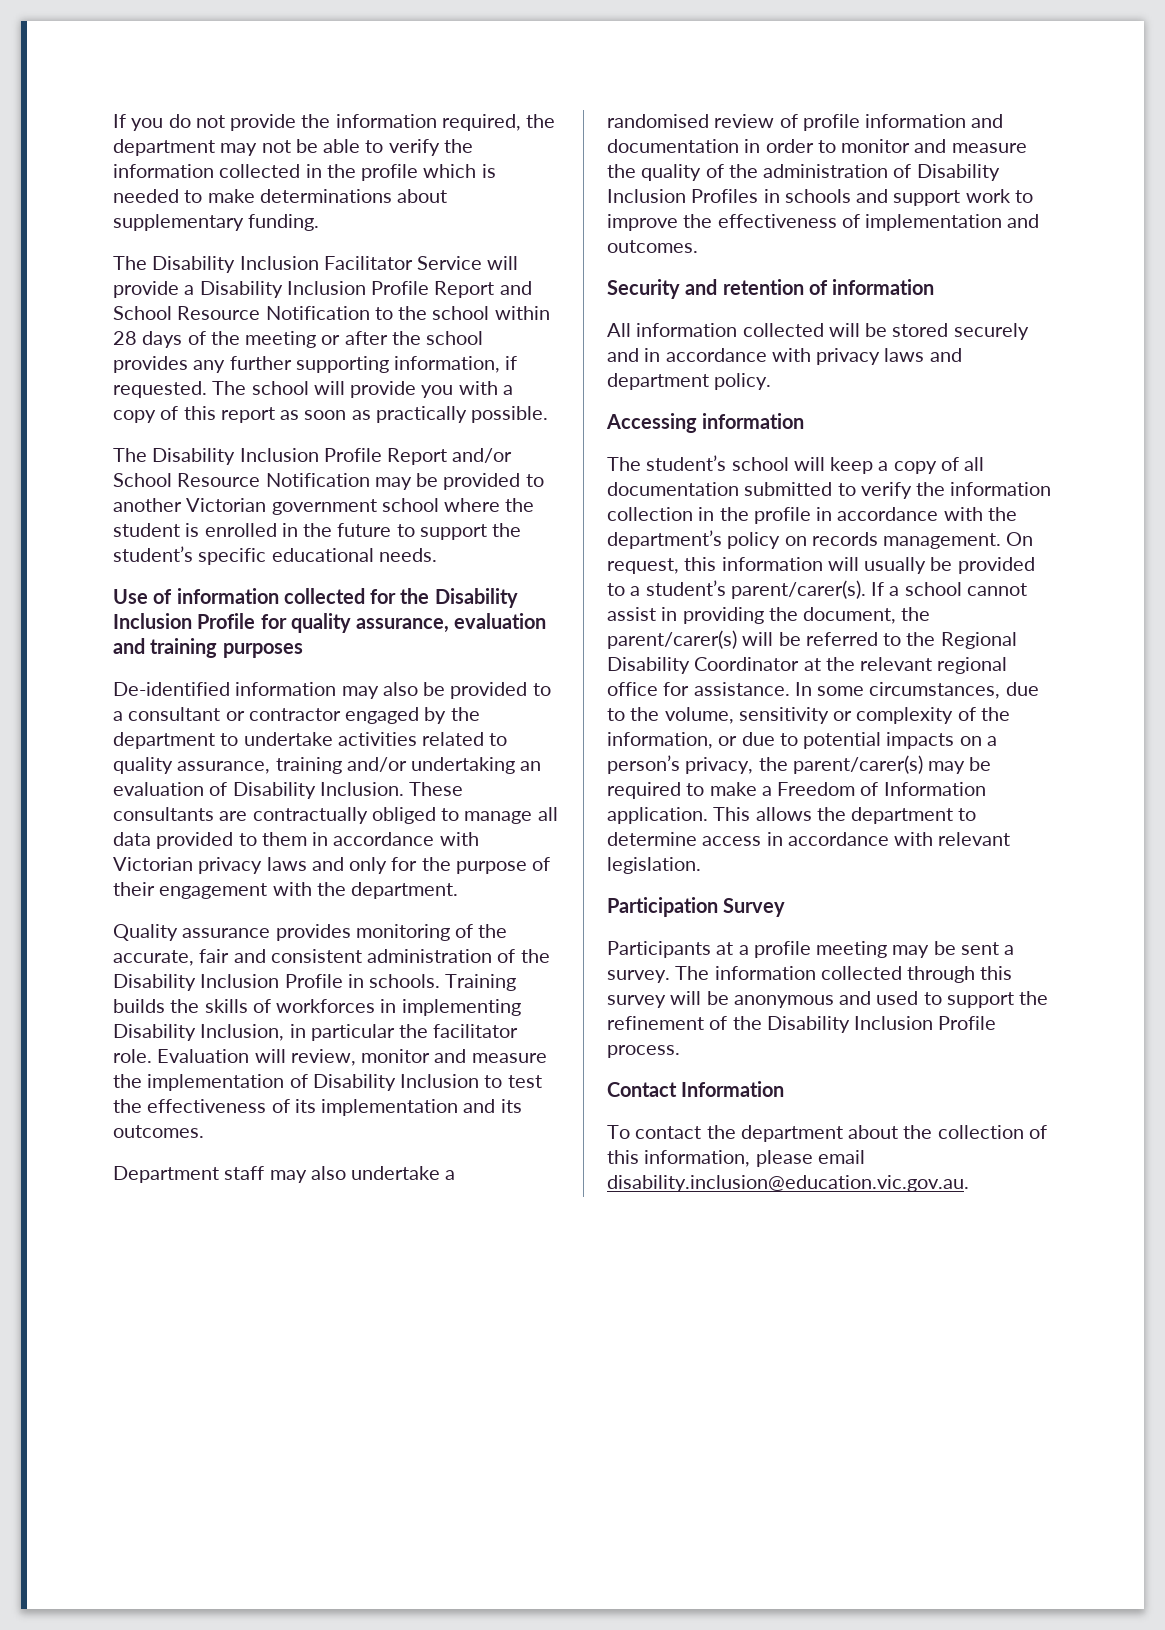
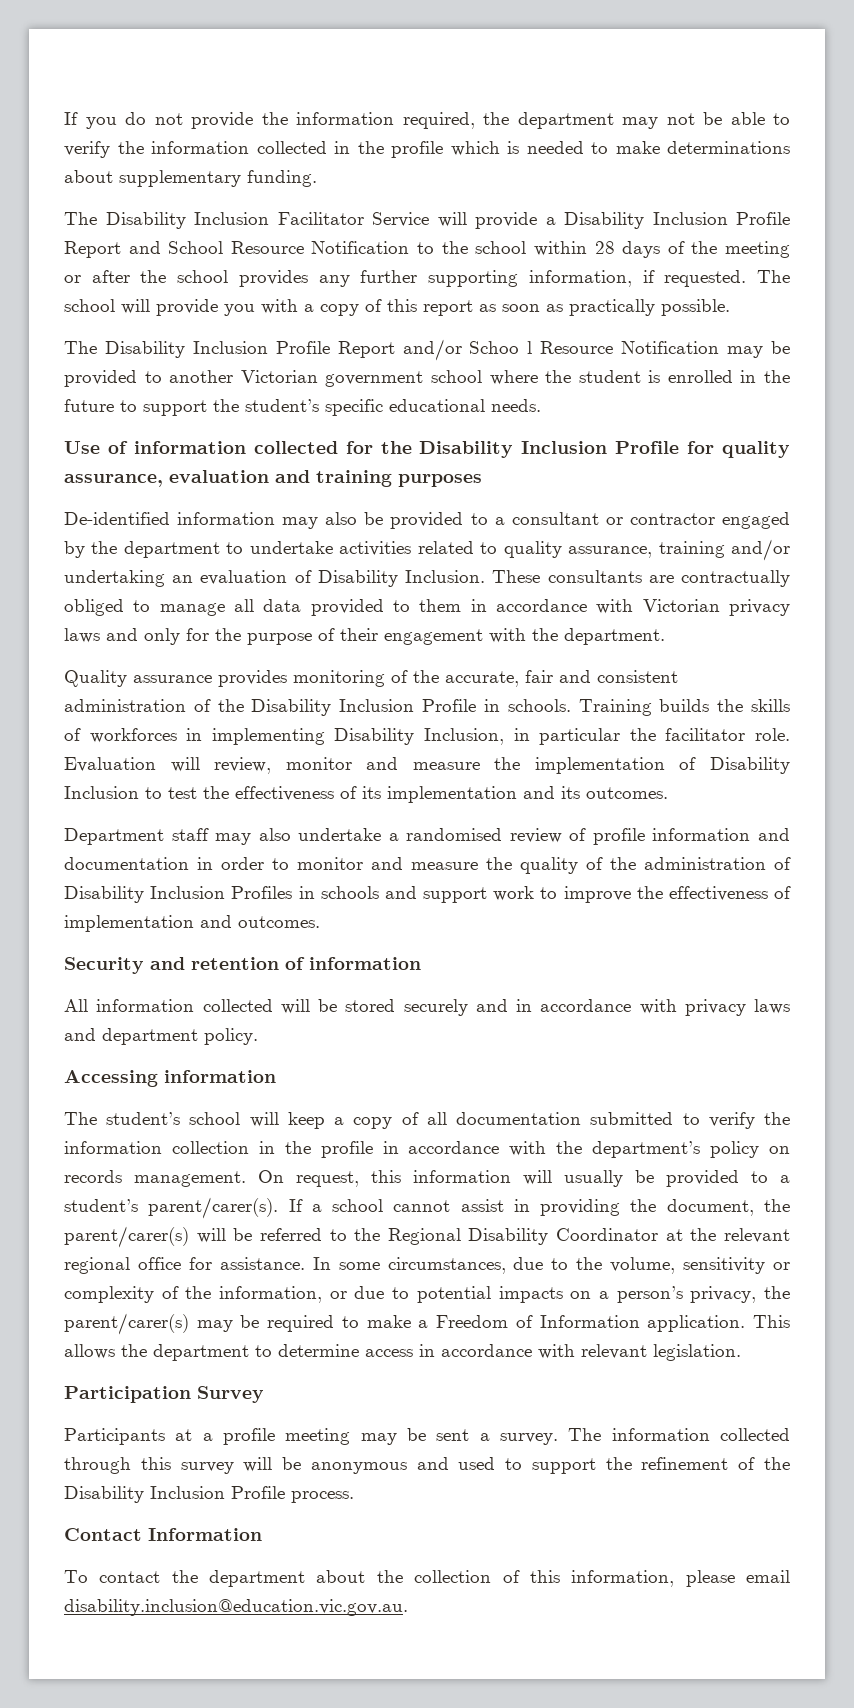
[113,473,172,487] School -> [469,341,533,354] Schoo l

